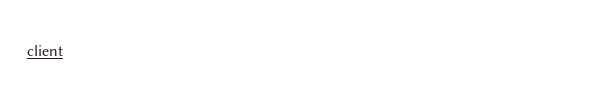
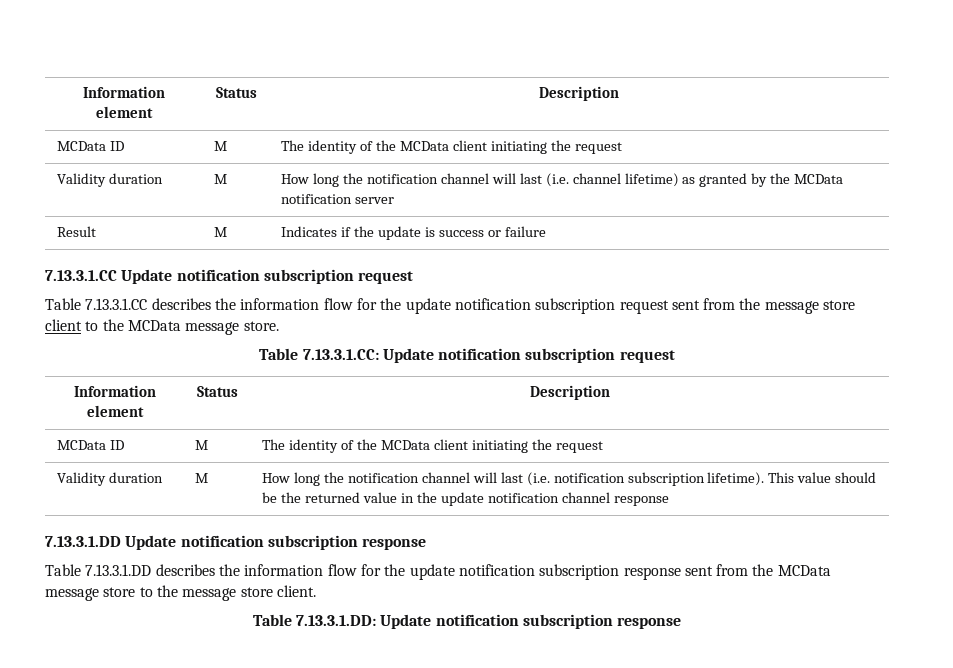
[27,45,63,56] client -> [83,86,165,98] [96,106,153,118] [215,87,257,98] [539,86,619,101] [57,141,125,151] [214,141,228,151] [281,140,622,154] [57,173,164,187] [214,174,228,184] [281,173,844,187] [281,194,395,204] [57,226,97,237] [214,227,228,237] [281,226,546,240] [45,269,414,284] [45,298,856,314] [45,319,279,335] [259,348,675,363] [73,385,156,397] [86,405,144,417] [196,386,238,397] [529,385,610,400] [57,440,125,450] [195,440,209,450] [262,439,603,453] [57,472,164,486] [195,473,209,483] [262,472,877,486] [262,492,669,506] [45,535,427,550] [45,564,831,580] [45,585,316,601] [252,614,682,629] Information element | Status | Description // MCData ID | M | The identity of the MCData client initiating the request // Validity duration | M | How long the notification channel will last (i.e. channel lifetime) as granted by the MCData notification server // Result | M | Indicates if the update is success or failure // 7.13.3.1.CC Update notification subscription request // Table 7.13.3.1.CC describes the information flow for the update notification subscription request sent from the message store client to the MCData message store. // Table 7.13.3.1.CC: Update notification subscription request // Information element | Status | Description // MCData ID | M | The identity of the MCData client initiating the request // Validity duration | M | How long the notification channel will last (i.e. notification subscription lifetime). This value should be the returned value in the update notification channel response // 7.13.3.1.DD Update notification subscription response // Table 7.13.3.1.DD describes the information flow for the update notification subscription response sent from the MCData message store to the message store client. // Table 7.13.3.1.DD: Update notification subscription response

